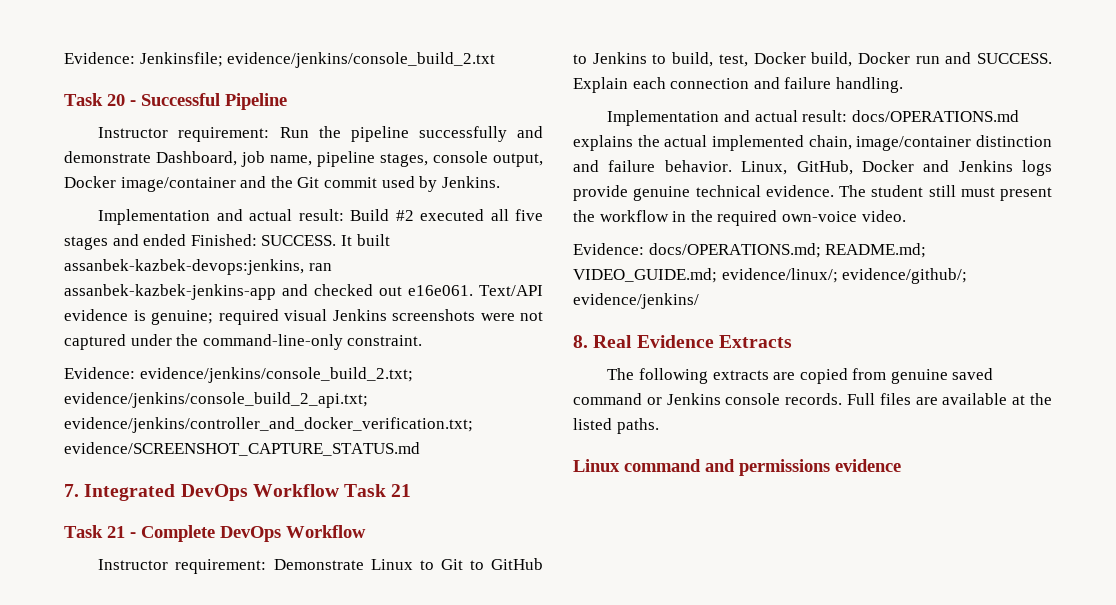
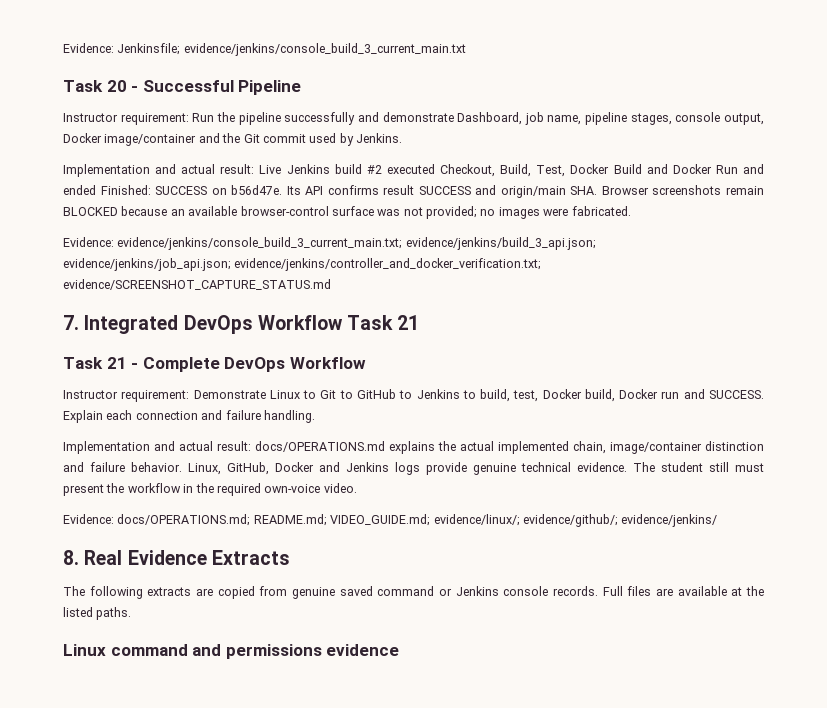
[227,52,496,68] evidence/jenkins/console_build_2.txt -> [183,43,466,56] evidence/jenkins/console_build_3_current_main.txt
[350,209,543,221] [64,234,390,250] [64,259,332,275] [64,284,543,300] [64,309,543,325] [64,334,423,350] [64,367,413,383] [64,392,368,408] Build #2 executed all five stages and ended Finished: SUCCESS. It built assanbek-kazbek-devops:jenkins, ran assanbek-kazbek-jenkins-app and checked out e16e061. Text/API evidence is genuine; required visual Jenkins screenshots were not captured under the command-line-only constraint. // Evidence: evidence/jenkins/console_build_2.txt; evidence/jenkins/console_build_2_api.txt; -> [259,164,765,177] [63,185,764,198] [63,206,631,219] [63,237,596,250] [63,258,231,271] Live Jenkins build #2 executed Checkout, Build, Test, Docker Build and Docker Run and ended Finished: SUCCESS on b56d47e. Its API confirms result SUCCESS and origin/main SHA. Browser screenshots remain BLOCKED because an available browser-control surface was not provided; no images were fabricated. // Evidence: evidence/jenkins/console_build_3_current_main.txt; evidence/jenkins/build_3_api.json; evidence/jenkins/job_api.json;

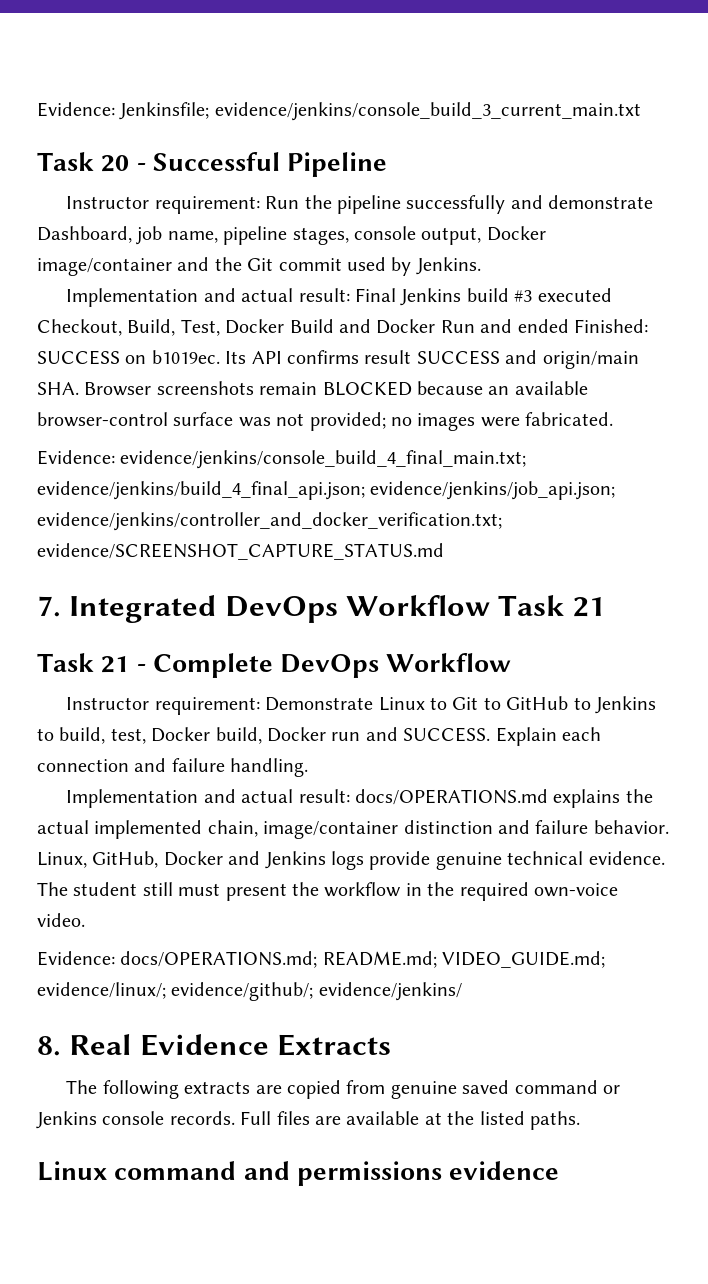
[259,165,282,174] Live -> [355,288,397,302] Final
[366,165,382,174] #2 -> [514,290,533,302] #3
[231,185,283,195] b56d47e. -> [151,350,220,364] b1019ec.
[117,237,596,250] evidence/jenkins/console_build_3_current_main.txt; evidence/jenkins/build_3_api.json; -> [120,450,527,469] [37,481,365,500] evidence/jenkins/console_build_4_final_main.txt; evidence/jenkins/build_4_final_api.json;

